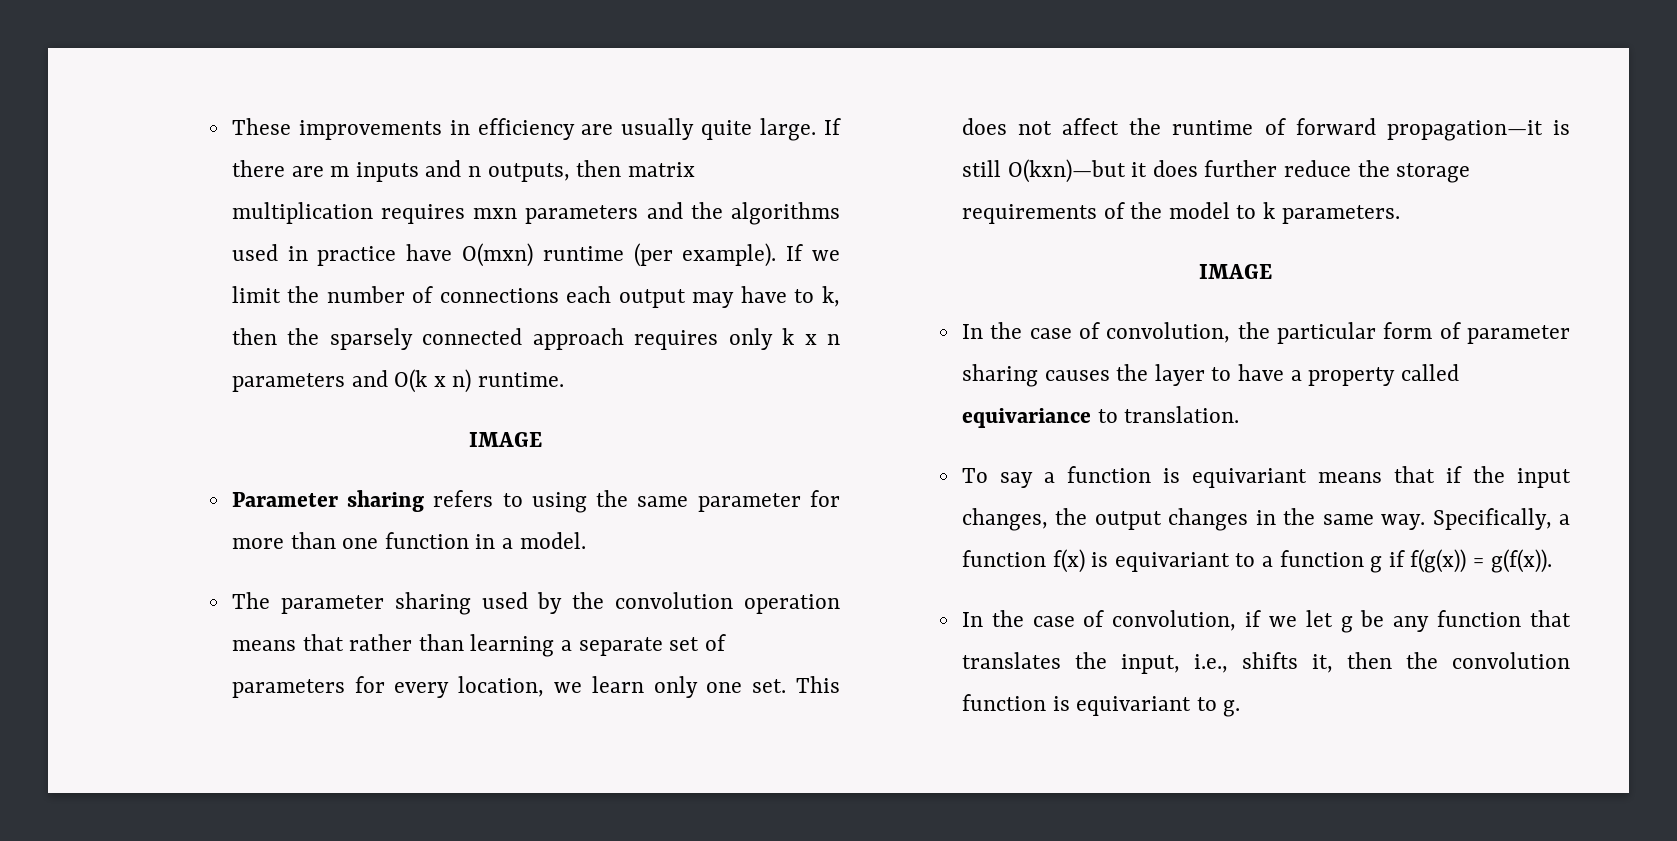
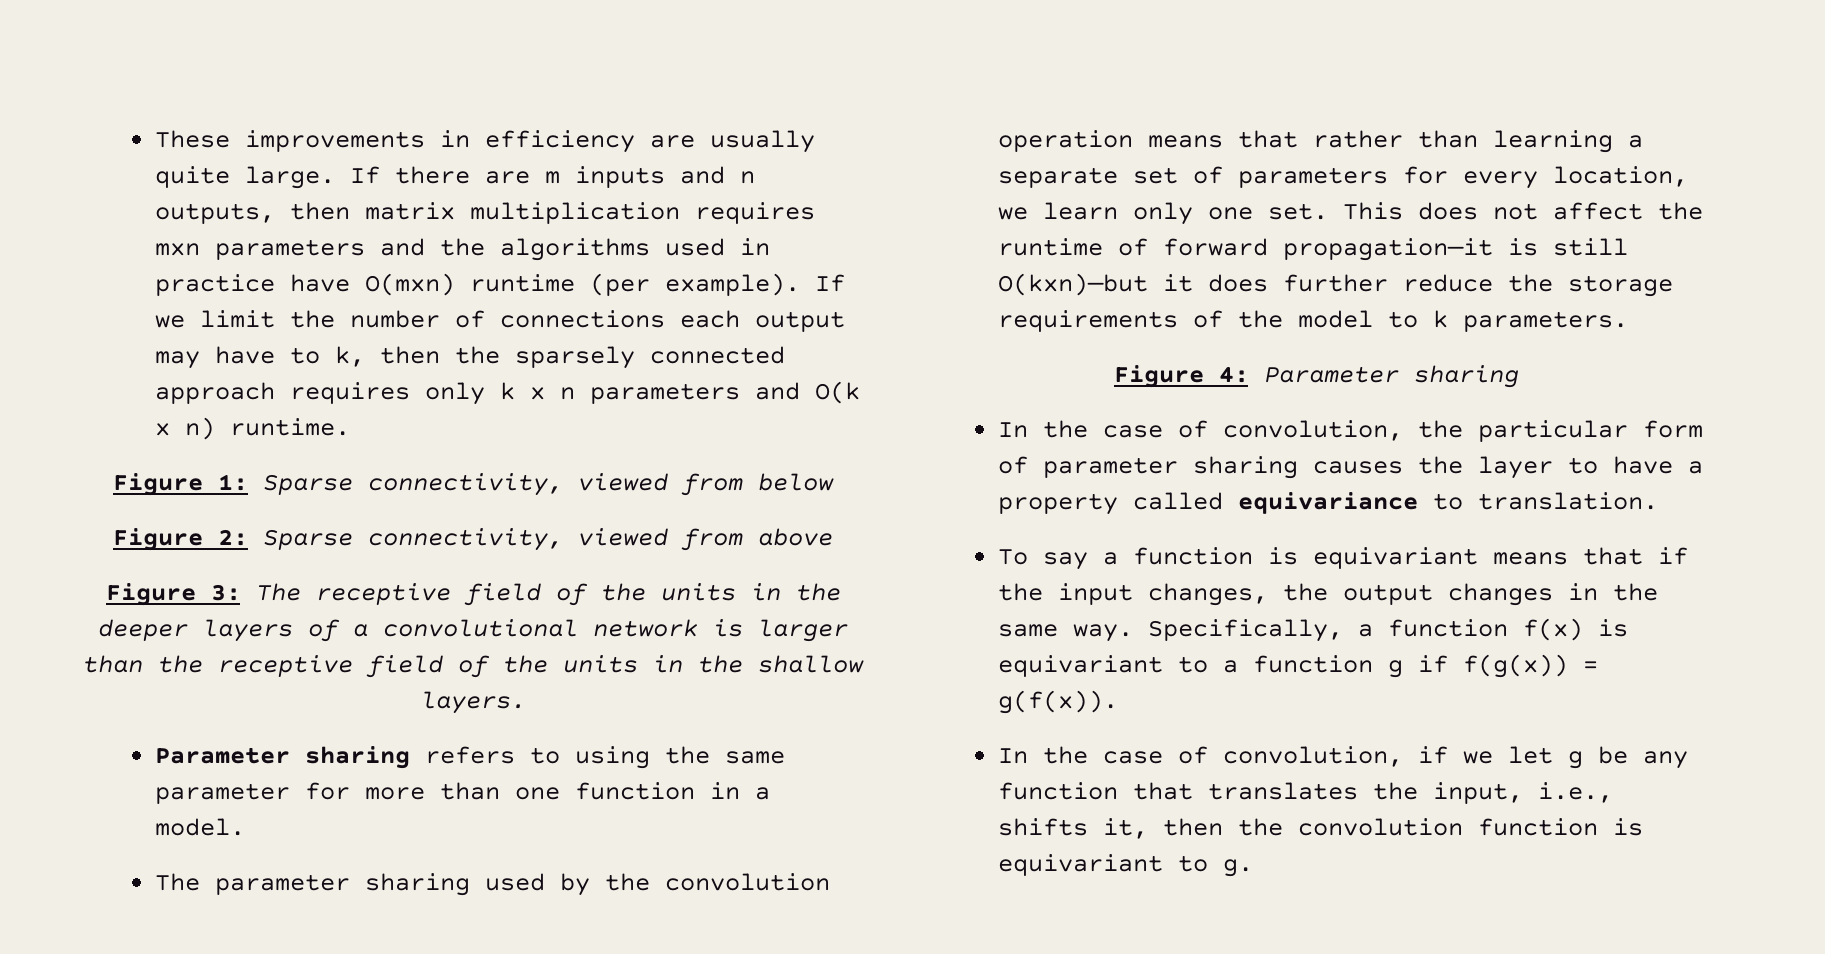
[469,432,542,447] IMAGE -> [113,473,834,496] [113,528,833,551] [105,583,841,606] [98,619,848,642] [83,655,864,678] [420,691,526,714] Figure 1: Sparse connectivity, viewed from below // Figure 2: Sparse connectivity, viewed from above // Figure 3: The receptive field of the units in the deeper layers of a convolutional network is larger than the receptive field of the units in the shallow layers.
[1199,264,1272,279] IMAGE -> [1113,365,1519,388] Figure 4: Parameter sharing

